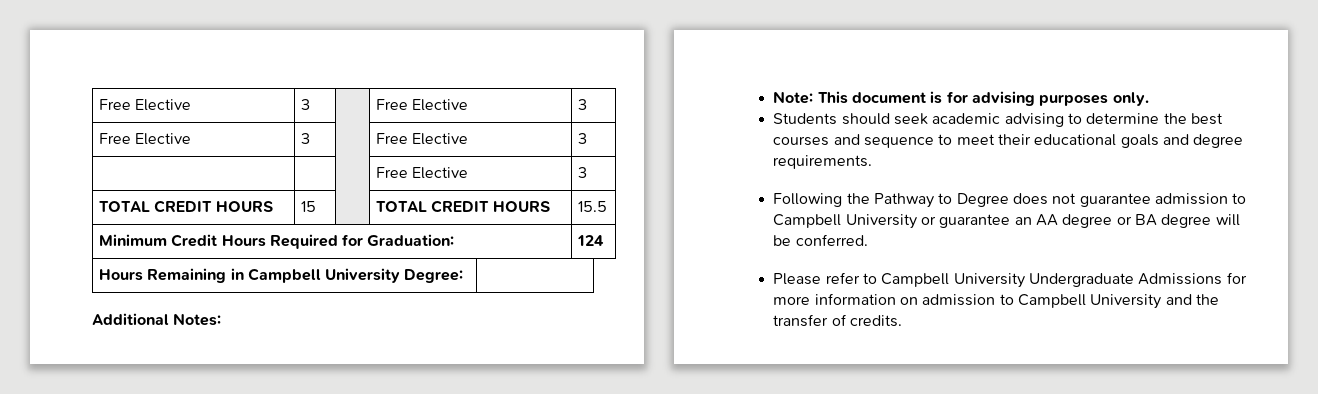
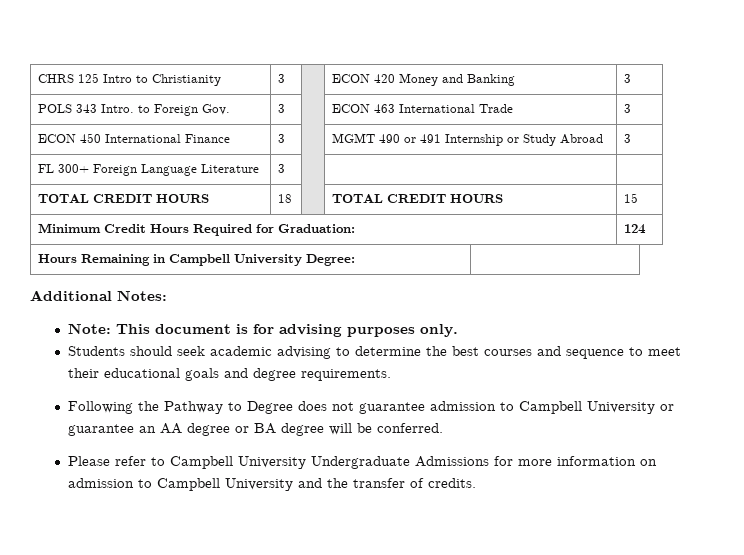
[98,99,192,111] [300,99,310,110] [375,99,469,111] [577,99,587,110] [98,133,192,145] [300,133,310,144] [375,133,469,145] [577,133,587,144] [375,167,469,179] [577,167,587,178] [98,200,273,213] [300,201,316,212] [375,200,550,213] [577,201,607,212] Free Elective | 3 | | Free Elective | 3 // Free Elective | 3 | | Free Elective | 3 // | | | Free Elective | 3 // TOTAL CREDIT HOURS | 15 | | TOTAL CREDIT HOURS | 15.5 -> [38,73,222,86] [278,74,286,83] [332,73,516,86] [624,74,632,83] [38,104,231,116] [278,104,286,113] [332,104,514,113] [624,104,632,113] [38,133,231,143] [278,134,286,143] [332,133,604,146] [624,134,632,143] [38,164,260,176] [278,164,286,173] [38,194,210,203] [278,194,293,203] [332,194,504,203] [624,193,639,203] CHRS 125 Intro to Christianity | 3 | | ECON 420 Money and Banking | 3 // POLS 343 Intro. to Foreign Gov. | 3 | | ECON 463 International Trade | 3 // ECON 450 International Finance | 3 | | MGMT 490 or 491 Internship or Study Abroad | 3 // FL 300+ Foreign Language Literature | 3 | | | // TOTAL CREDIT HOURS | 18 | | TOTAL CREDIT HOURS | 15

